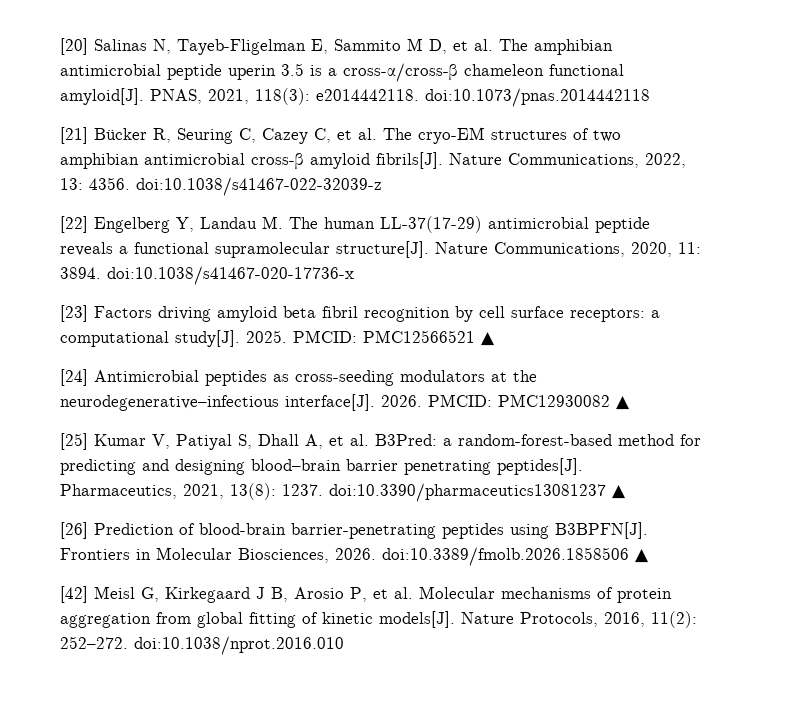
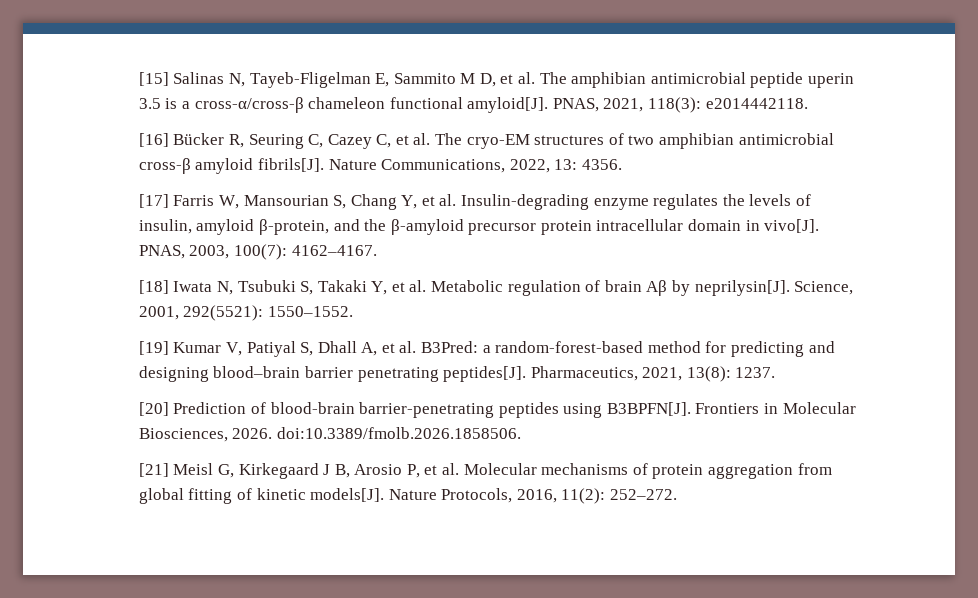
[60,38,89,55] [20] -> [138,72,169,86] [15]
[425,88,651,107] [60,127,89,144] doi:10.1073/pnas.2014442118 // [21] -> [138,133,169,147] // [16]
[136,177,383,196] [60,216,651,233] [60,241,702,258] [60,266,355,285] [60,305,661,322] [60,330,496,347] [60,369,538,386] [60,394,631,411] [60,433,89,450] doi:10.1038/s41467-022-32039-z // [22] Engelberg Y, Landau M. The human LL-37(17-29) antimicrobial peptide reveals a functional supramolecular structure[J]. Nature Communications, 2020, 11: 3894. doi:10.1038/s41467-020-17736-x // [23] Factors driving amyloid beta fibril recognition by cell surface receptors: a computational study[J]. 2025. PMCID: PMC12566521 ▲ // [24] Antimicrobial peptides as cross-seeding modulators at the neurodegenerative–infectious interface[J]. 2026. PMCID: PMC12930082 ▲ // [25] -> [138,194,811,210] [138,219,820,235] [138,244,377,260] [138,280,854,296] [138,305,353,321] [138,341,169,355] // [17] Farris W, Mansourian S, Chang Y, et al. Insulin-degrading enzyme regulates the levels of insulin, amyloid β-protein, and the β-amyloid precursor protein intracellular domain in vivo[J]. PNAS, 2003, 100(7): 4162–4167. // [18] Iwata N, Tsubuki S, Takaki Y, et al. Metabolic regulation of brain Aβ by neprilysin[J]. Science, 2001, 292(5521): 1550–1552. // [19]
[329,483,627,502] [60,522,89,539] doi:10.3390/pharmaceutics13081237 ▲ // [26] -> [138,402,169,416] // [20]
[382,547,650,566] [60,586,89,603] doi:10.3389/fmolb.2026.1858506 ▲ // [42] -> [276,427,521,439] [138,463,169,477] doi:10.3389/fmolb.2026.1858506. // [21]
[134,636,345,655] doi:10.1038/nprot.2016.010 -> (678, 494) none

